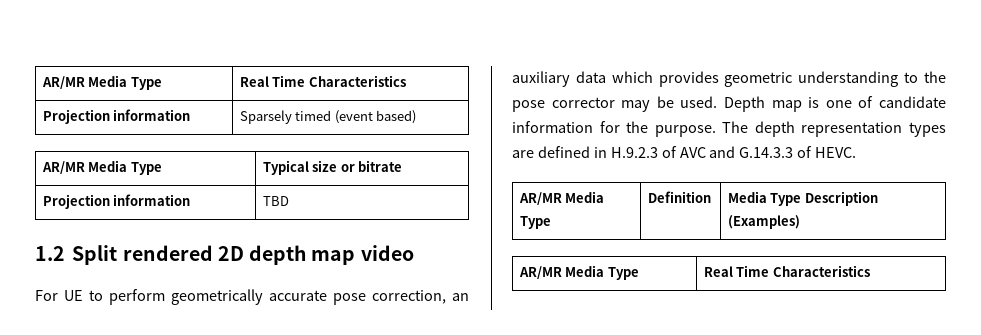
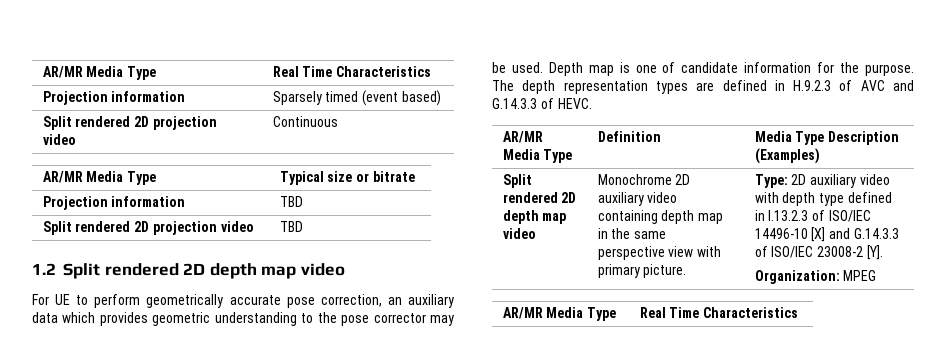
(417, 117) none -> [42,116,217,130] [42,134,76,145] [272,116,338,127] // Split rendered 2D projection video | Continuous
(289, 201) none -> [42,221,254,235] [279,221,303,232] // Split rendered 2D projection video | TBD
(800, 222) none -> [502,174,532,188] [502,192,577,203] [502,210,567,224] [502,228,536,239] [597,174,691,185] [597,192,678,206] [597,210,724,224] [597,228,667,239] [597,246,722,260] [597,264,687,278] [754,174,890,188] [754,192,892,206] [754,210,871,222] [754,227,899,242] [754,245,883,260] [754,270,877,284] // Split rendered 2D depth map video | Monochrome 2D auxiliary video containing depth map in the same perspective view with primary picture. | Type: 2D auxiliary video with depth type defined in I.13.2.3 of ISO/IEC 14496-10 [X] and G.14.3.3 of ISO/IEC 23008-2 [Y]. // Organization: MPEG

